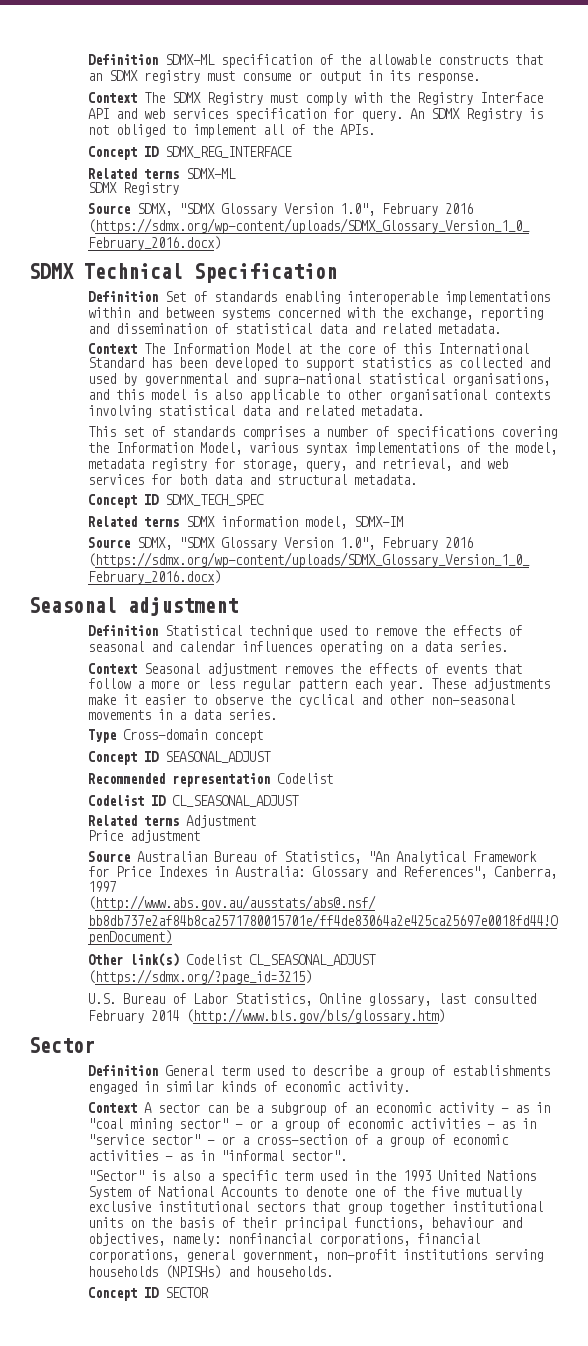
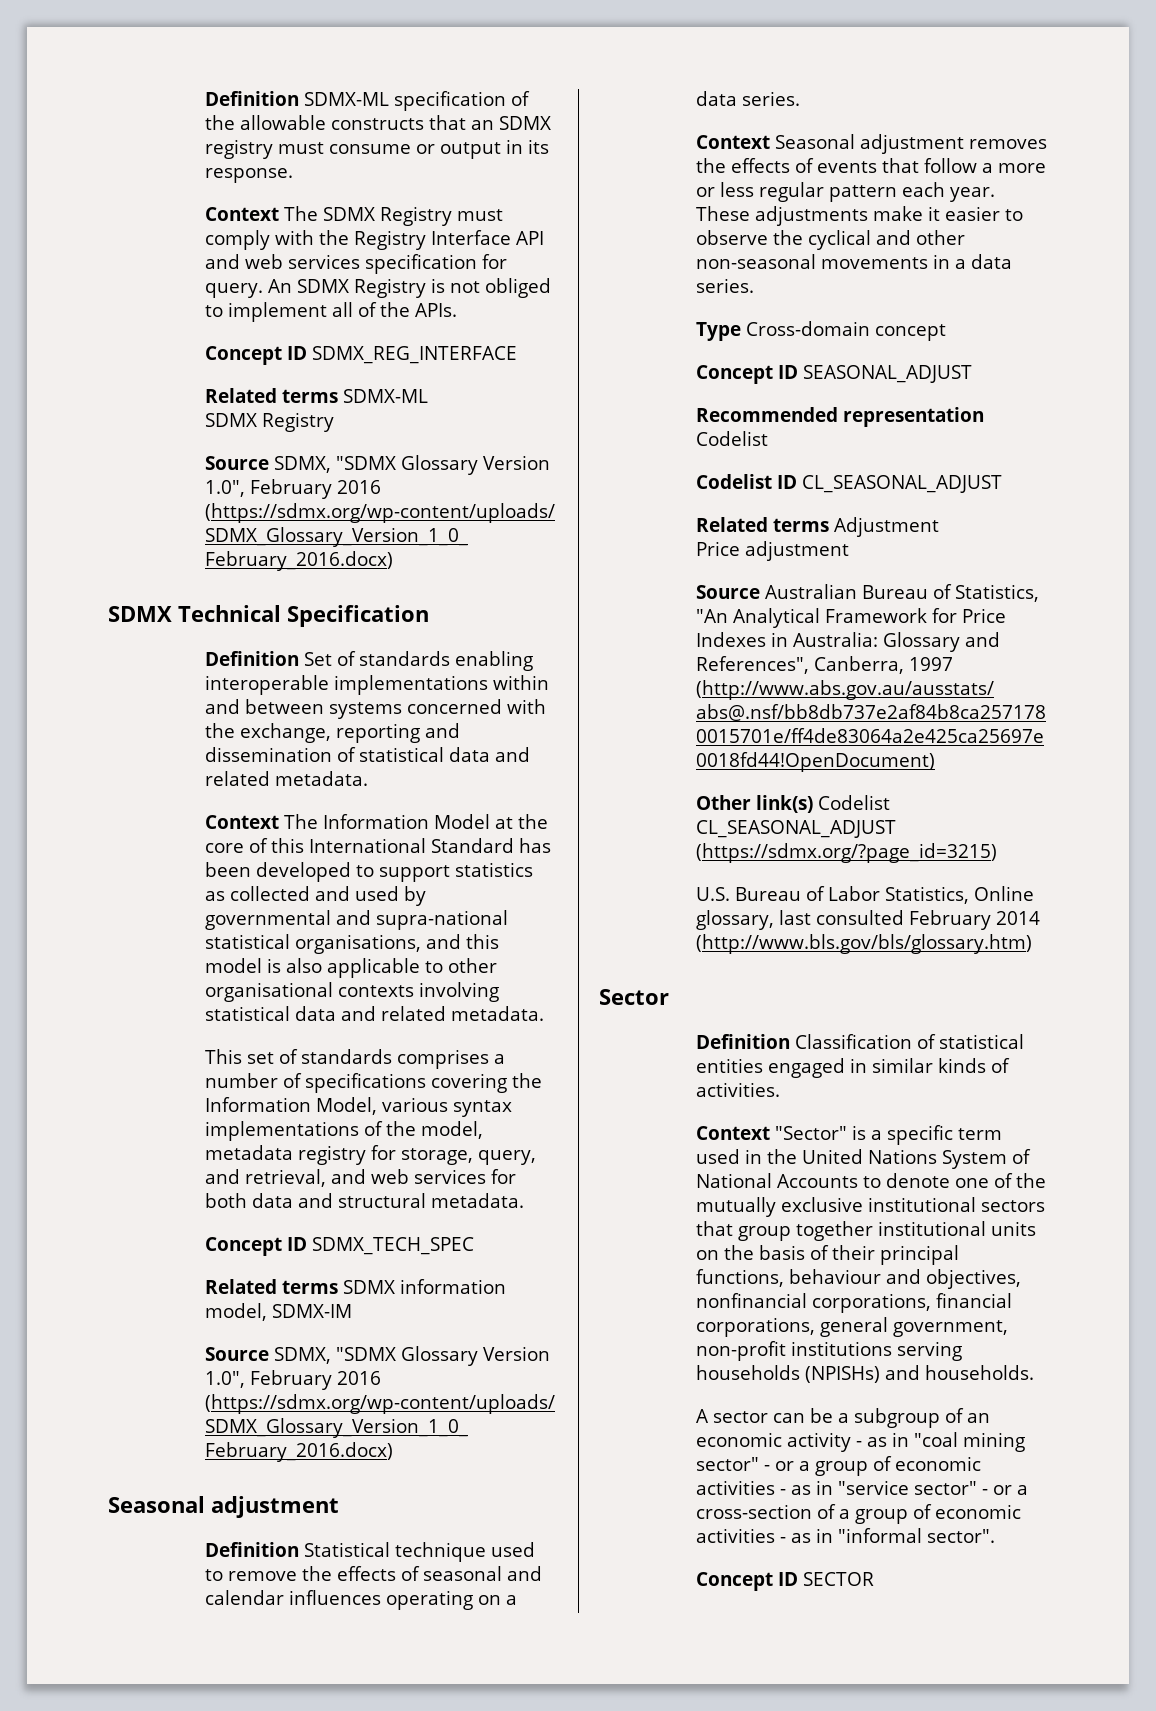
[165,1065,551,1079] General term used to describe a group of establishments -> [795,1034,1025,1049] [696,1058,764,1073] Classification of statistical entities
[284,1081,411,1094] [88,1102,138,1113] economic activity. // Context -> [696,1082,781,1097] [696,1125,1003,1145] [696,1149,1032,1169] [696,1173,1047,1188] [696,1197,1046,1217] [696,1221,1037,1241] [696,1245,960,1265] [696,1269,1022,1289] [696,1293,1013,1313] [696,1317,1009,1337] [696,1341,963,1361] [696,1365,1035,1383] activities. // Context "Sector" is a specific term used in the United Nations System of National Accounts to denote one of the mutually exclusive institutional sectors that group together institutional units on the basis of their principal functions, behaviour and objectives, nonfinancial corporations, financial corporations, general government, non-profit institutions serving households (NPISHs) and households. //
[88,1170,537,1184] [88,1186,523,1199] [88,1201,544,1215] [88,1217,523,1231] [88,1233,481,1247] [88,1249,544,1263] [88,1265,334,1279] // "Sector" is also a specific term used in the 1993 United Nations System of National Accounts to denote one of the five mutually exclusive institutional sectors that group together institutional units on the basis of their principal functions, behaviour and objectives, namely: nonfinancial corporations, financial corporations, general government, non-profit institutions serving households (NPISHs) and households. -> (996, 1536) none

